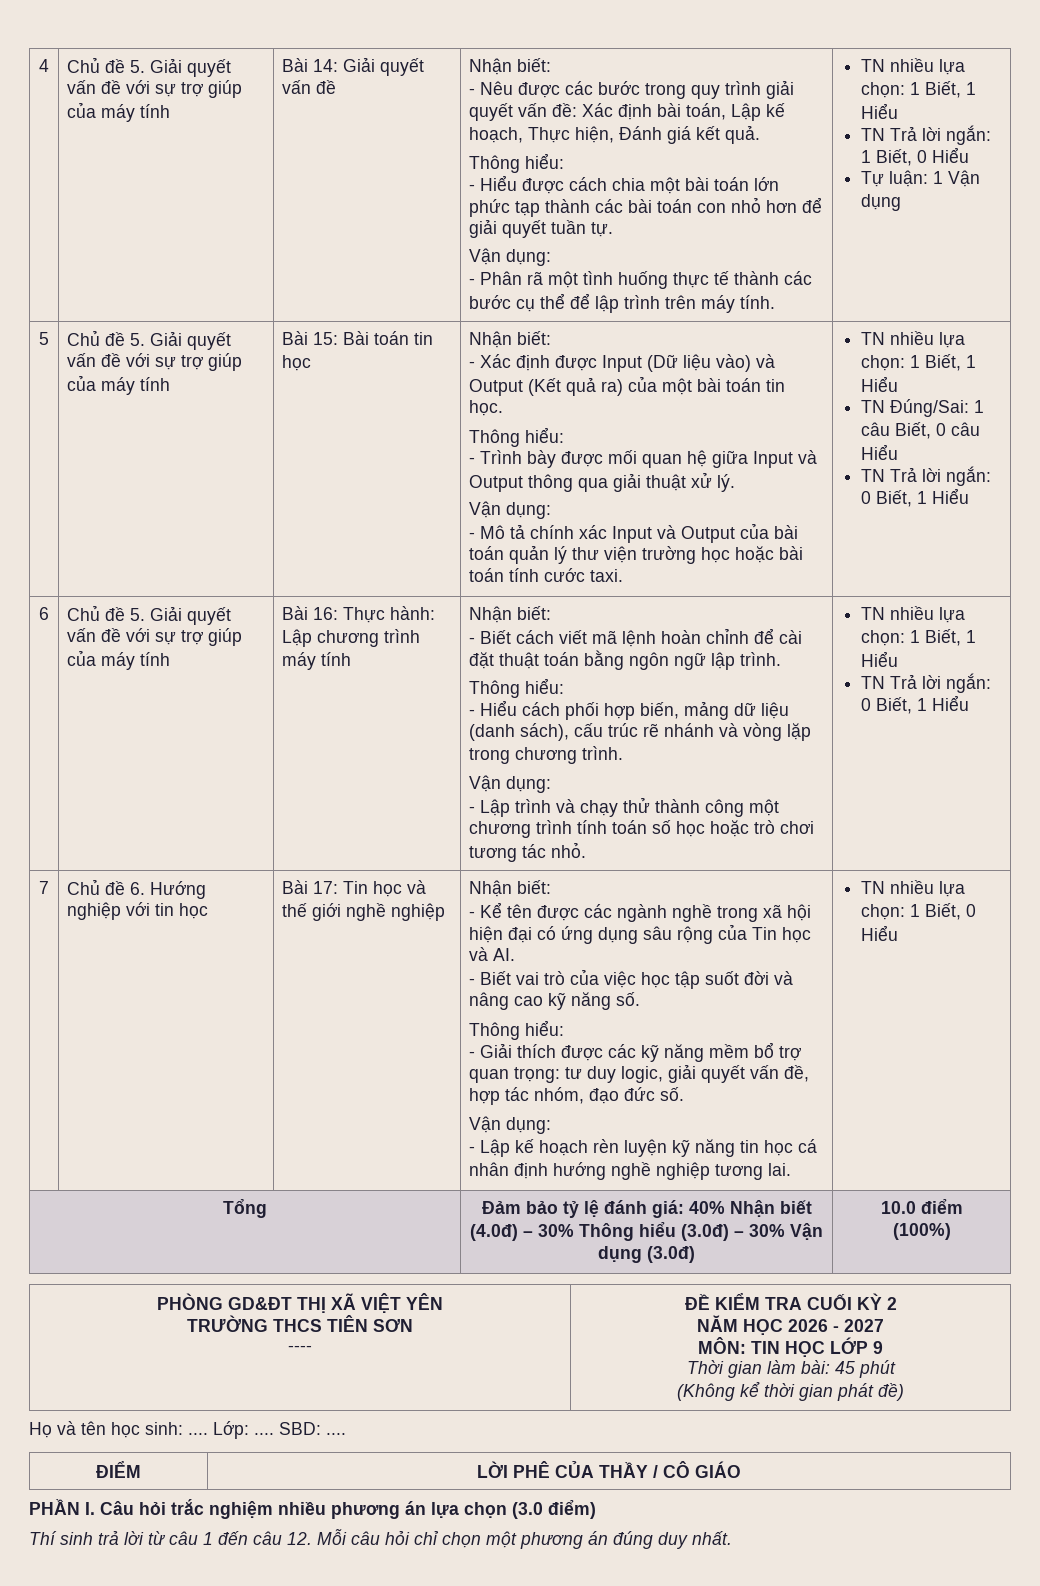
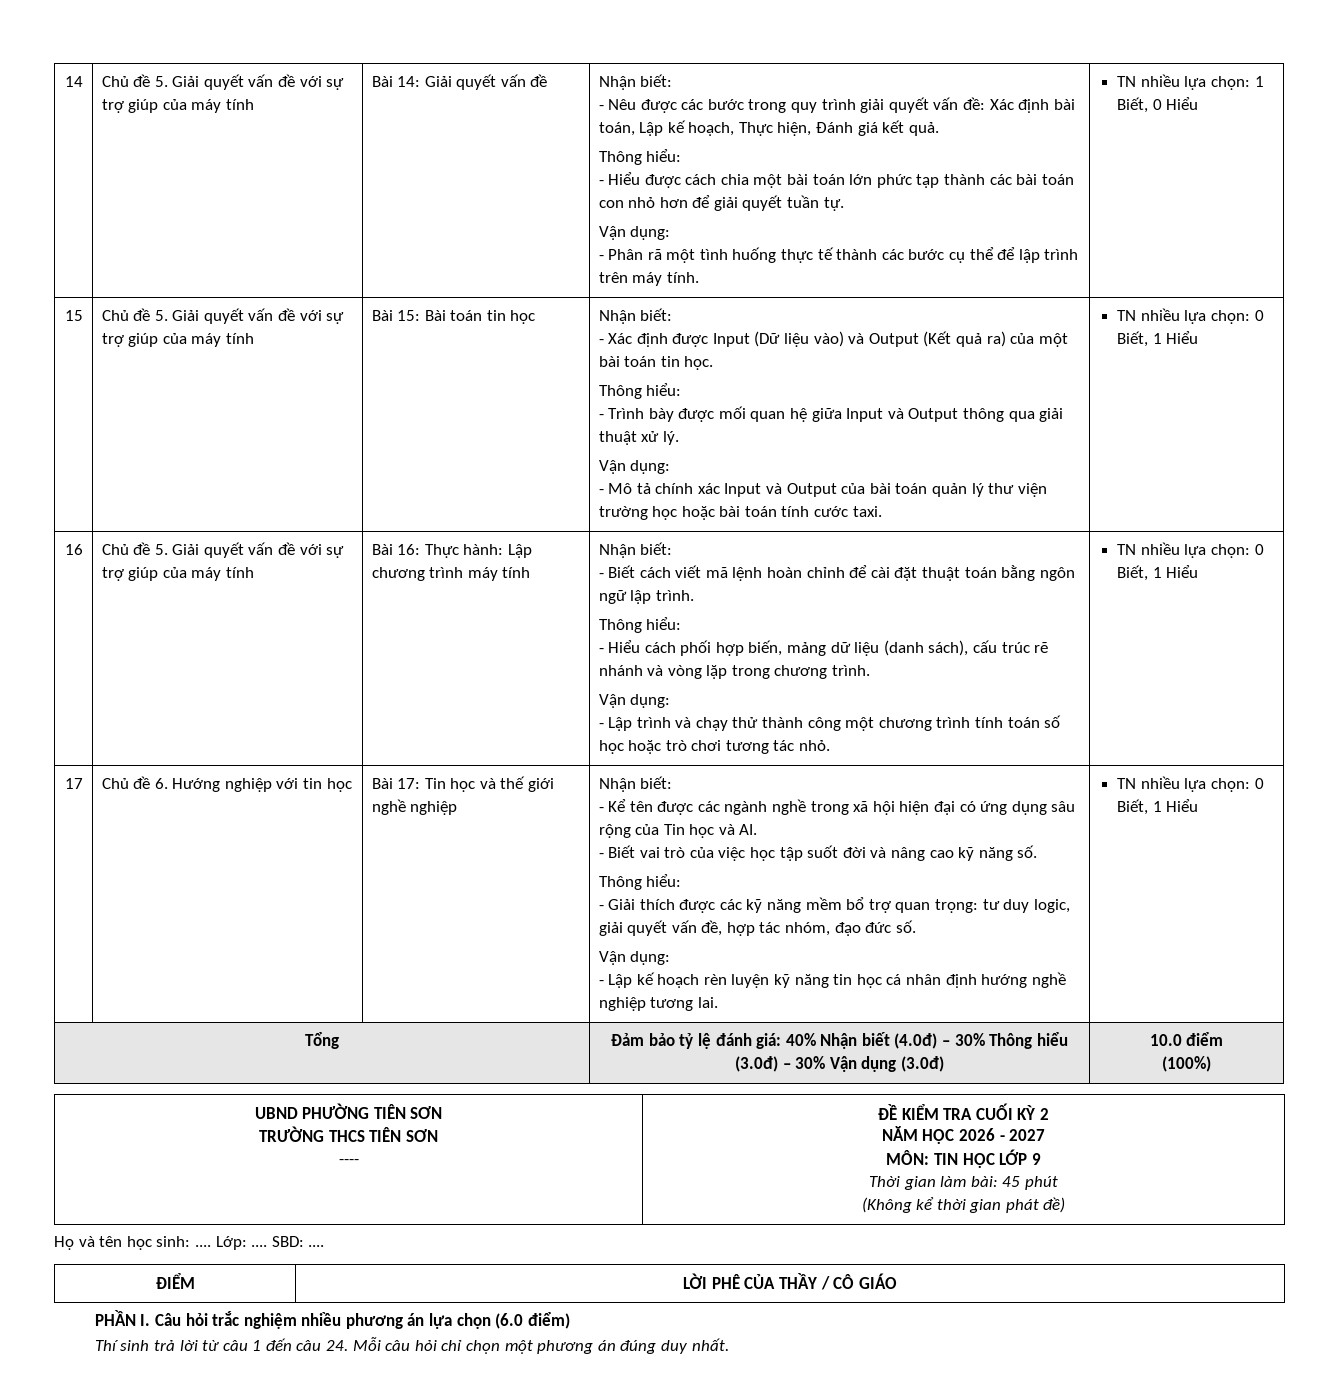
[39,59,49,72] 4 -> [64,76,83,87] 14
[965,82,976,95] [860,103,898,119] [860,125,991,145] [860,147,969,166] [860,170,980,187] [860,194,901,211] [39,332,49,345] 1 Hiểu // TN Trả lời ngắn: 1 Biết, 0 Hiểu // Tự luận: 1 Vận dụng // 5 -> [1152,97,1199,110] [64,310,83,321] 0 Hiểu // 15
[909,354,976,371] [860,376,898,392] [860,399,984,417] [860,422,980,439] [860,444,898,460] [860,466,991,486] [860,488,969,507] [39,607,49,620] 1 Biết, 1 Hiểu // TN Đúng/Sai: 1 câu Biết, 0 câu Hiểu // TN Trả lời ngắn: 0 Biết, 1 Hiểu // 6 -> [1254,310,1264,321] [1117,331,1199,347] [64,544,83,555] 0 Biết, 1 Hiểu // 16
[909,629,976,646] [860,651,898,667] [860,673,991,693] [860,695,969,714] [39,881,49,894] 1 Biết, 1 Hiểu // TN Trả lời ngắn: 0 Biết, 1 Hiểu // 7 -> [1254,544,1264,555] [1117,565,1199,581] [64,778,83,789] 0 Biết, 1 Hiểu // 17
[909,903,976,920] 1 Biết, 0 -> [1254,778,1264,789] [1117,799,1162,815] 0 Biết, 1
[157,1293,443,1313] PHÒNG GD&ĐT THỊ XÃ VIỆT YÊN -> [254,1103,443,1119] UBND PHƯỜNG TIÊN SƠN
[512,1502,543,1519] (3.0 -> [495,1313,524,1329] (6.0
[287,1532,312,1545] 12. -> [326,1340,349,1351] 24.

